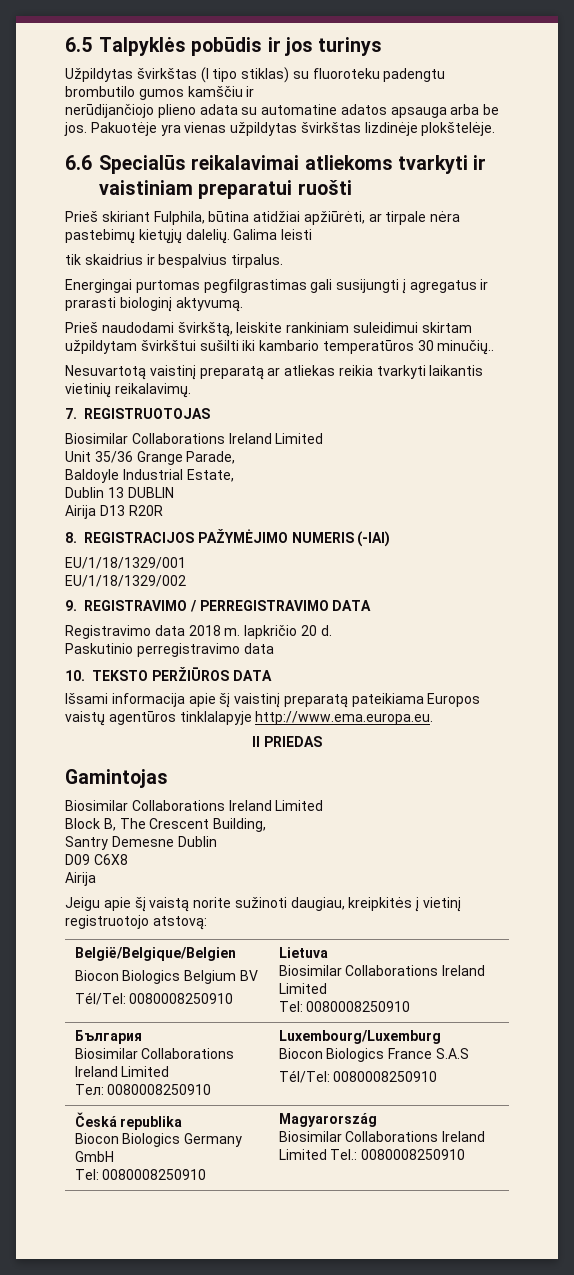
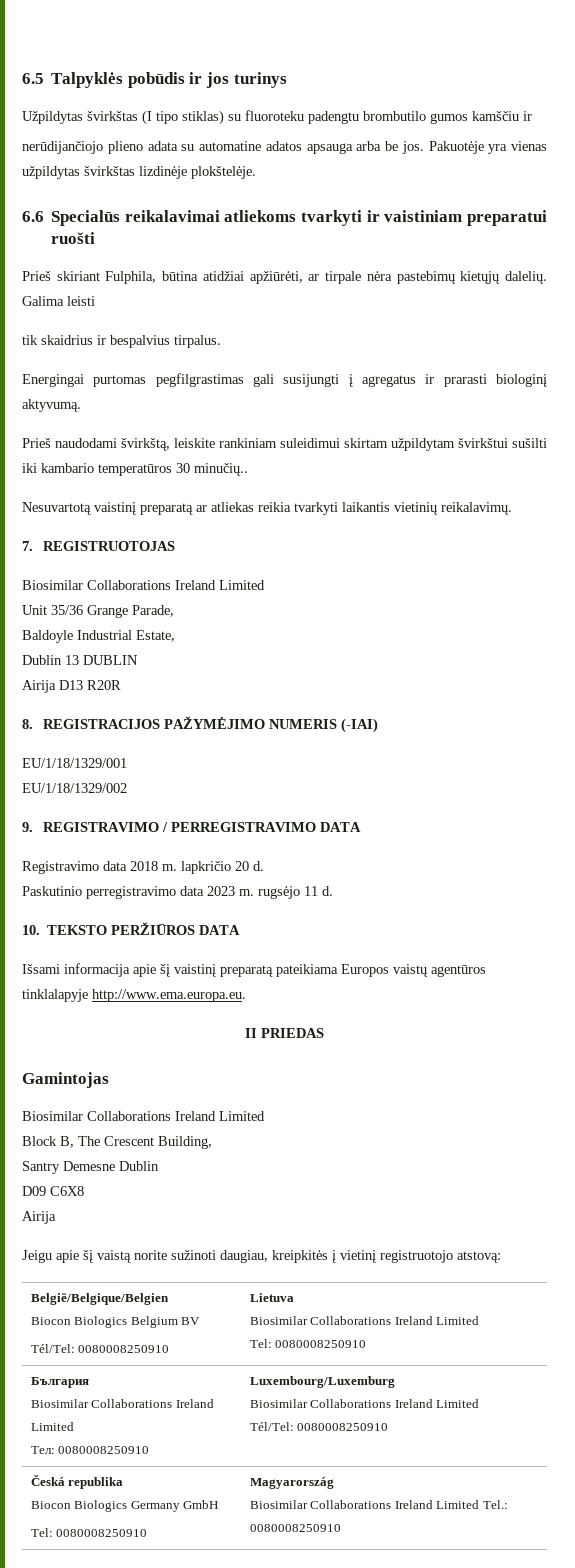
(274, 648) none -> [207,886,333,899] 2023 m. rugsėjo 11 d.
[278,1048,469,1062] Biocon Biologics France S.A.S -> [249,1399,480,1408] Biosimilar Collaborations Ireland Limited

